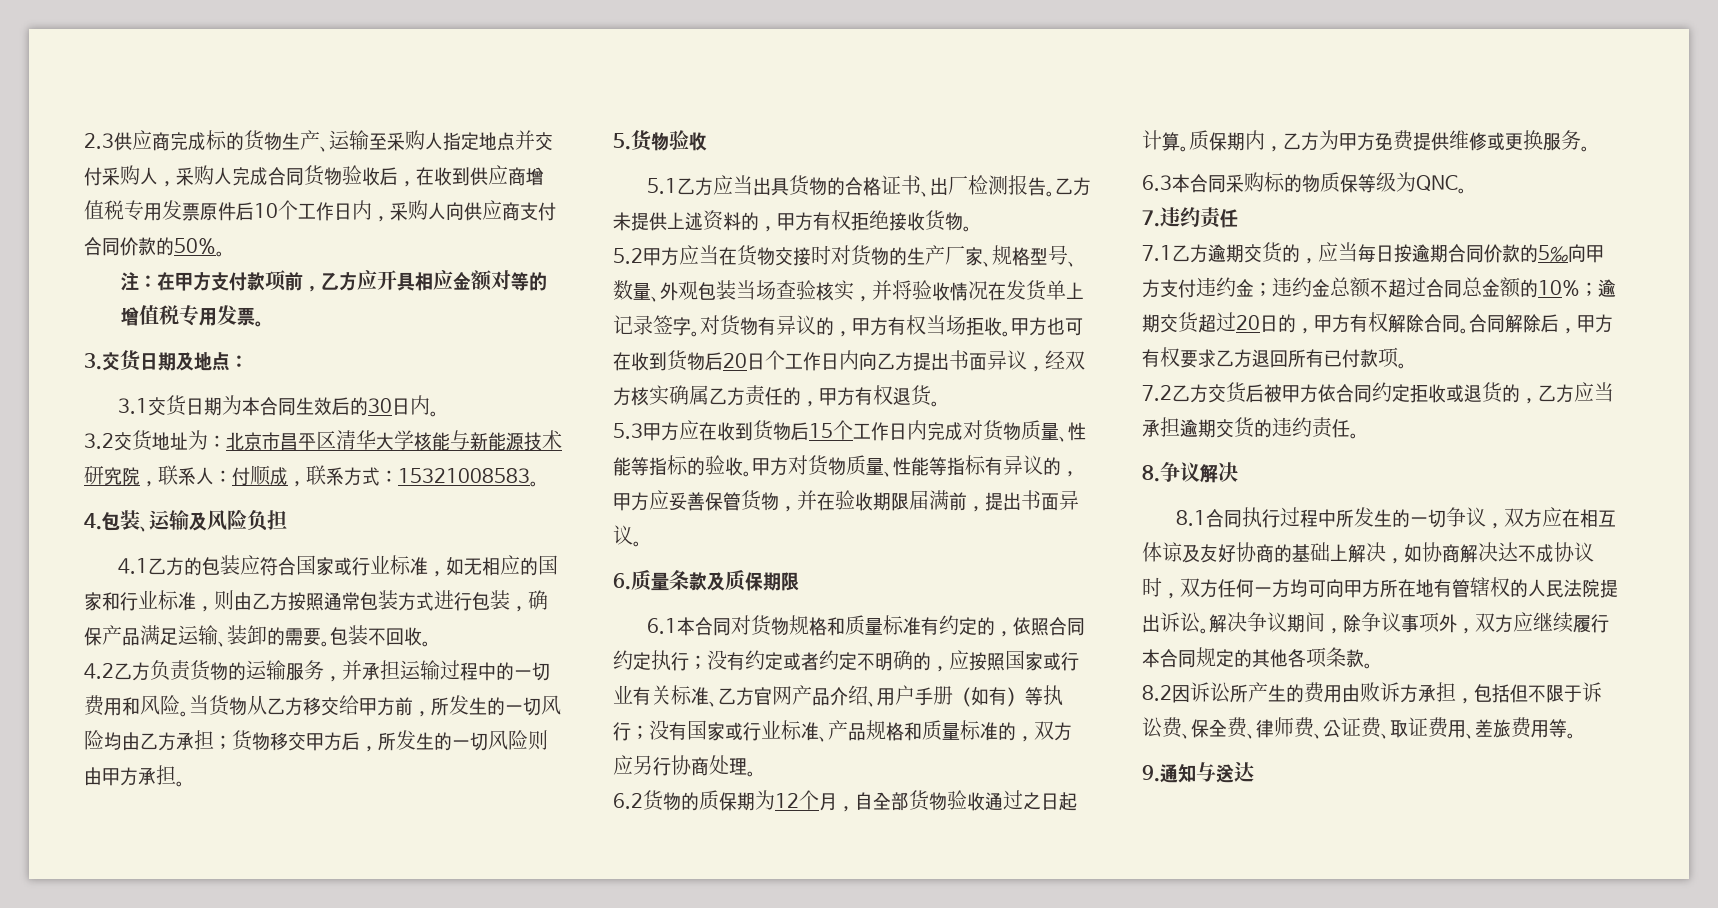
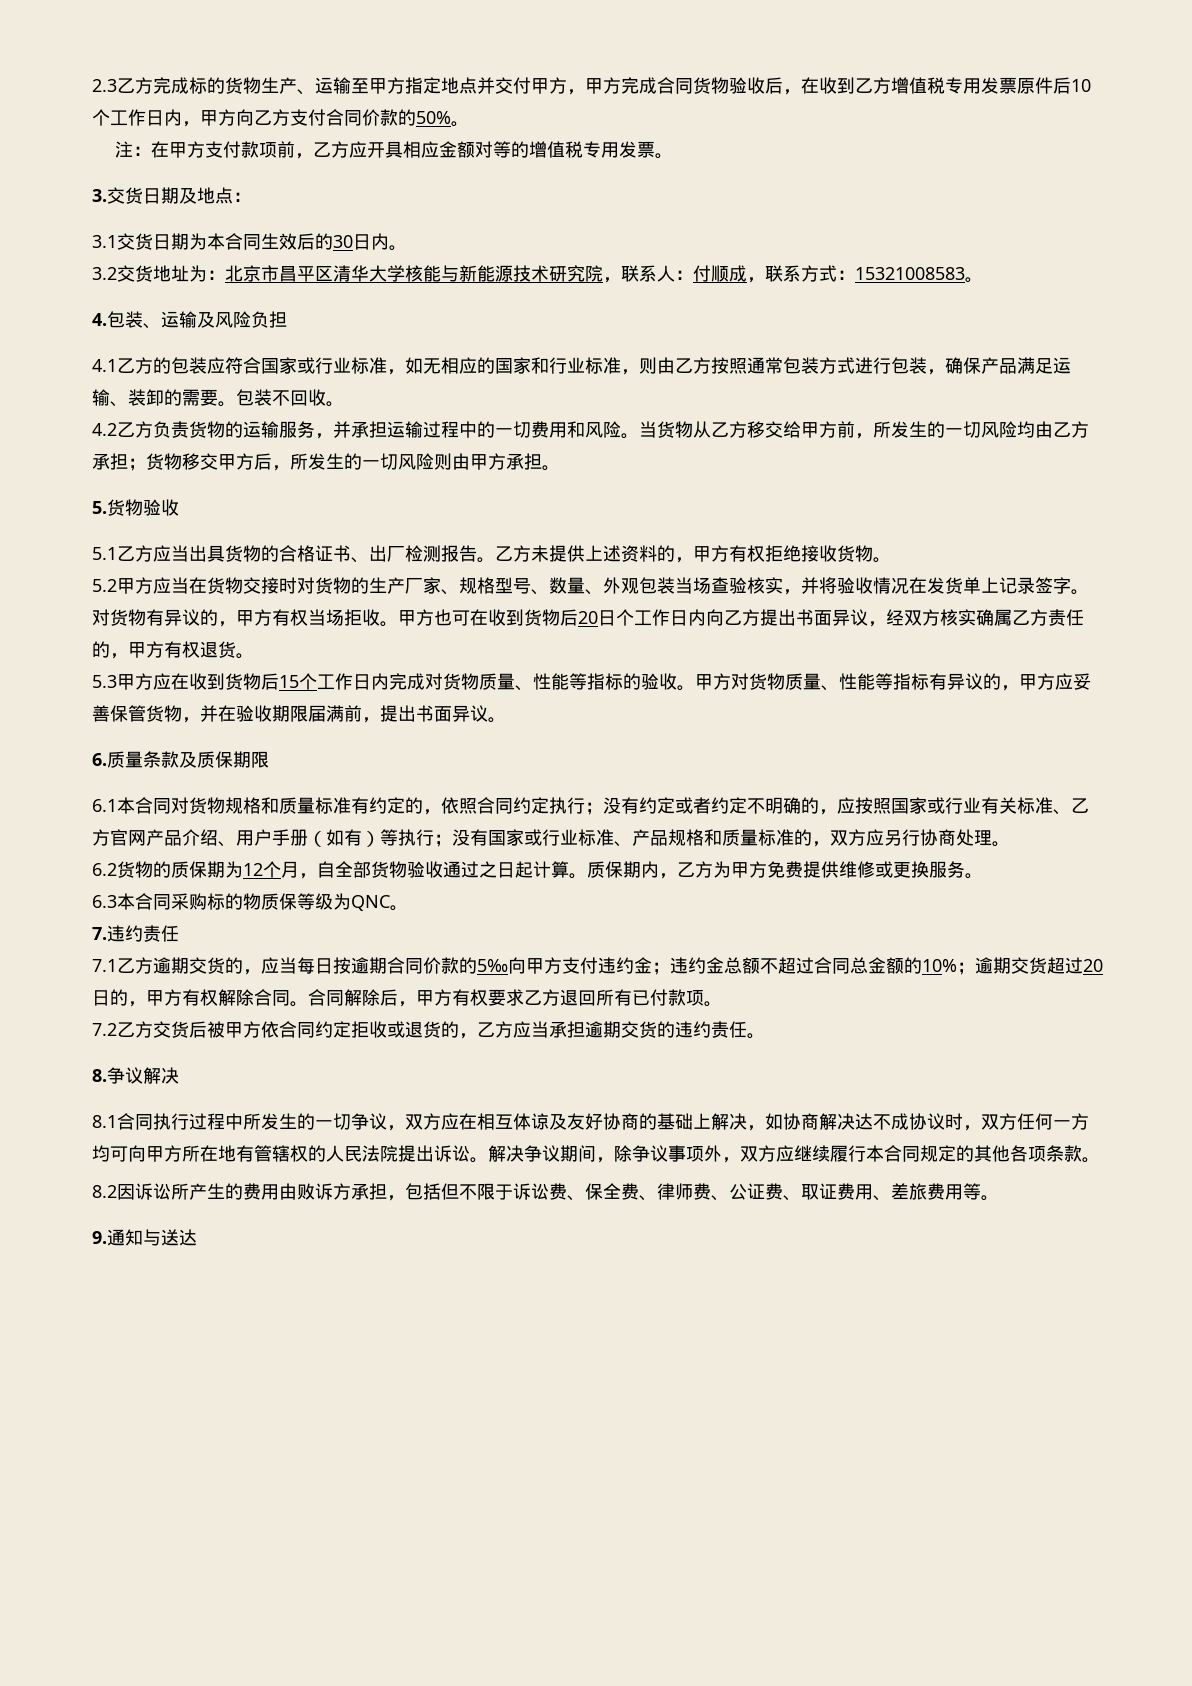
[114,130,170,151] 供应商 -> [117,77,153,94] 乙方
[387,130,443,151] 采购人 -> [369,77,405,94] 甲方
[102,165,232,187] 采购人，采购人 -> [531,77,621,95] 甲方，甲方
[470,165,526,186] 供应商 -> [855,77,891,94] 乙方
[390,200,520,221] 采购人向供应商 -> [200,109,290,126] 甲方向乙方

